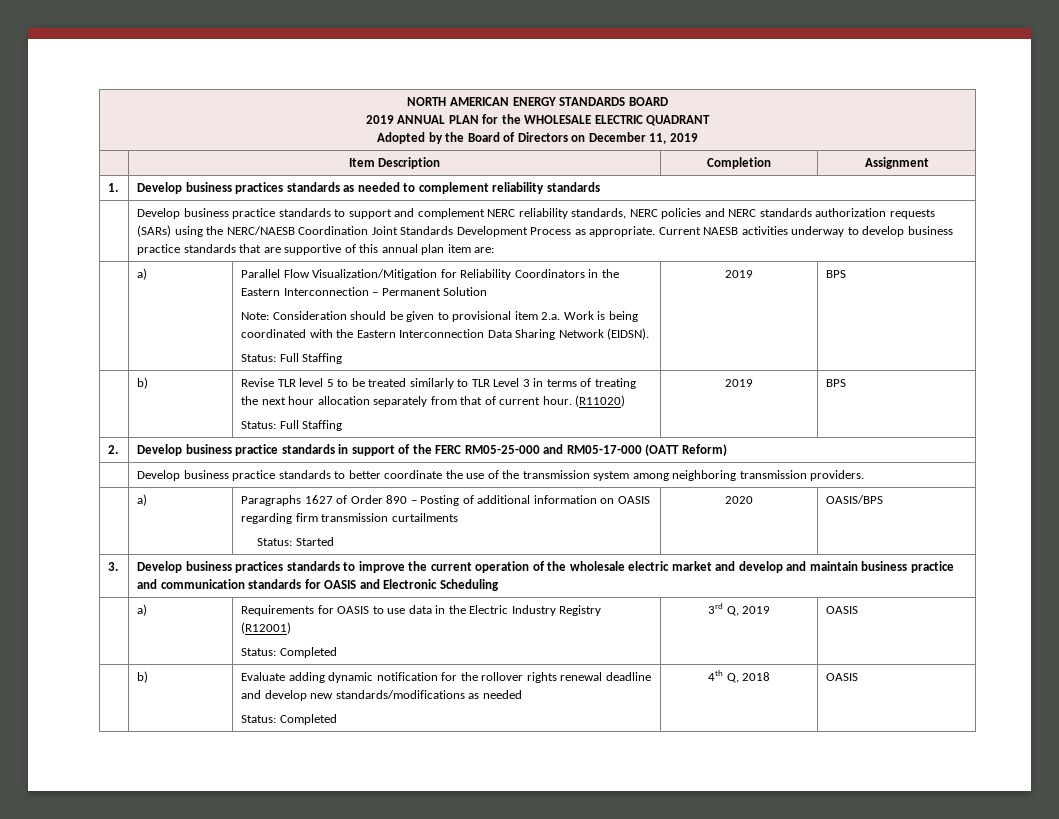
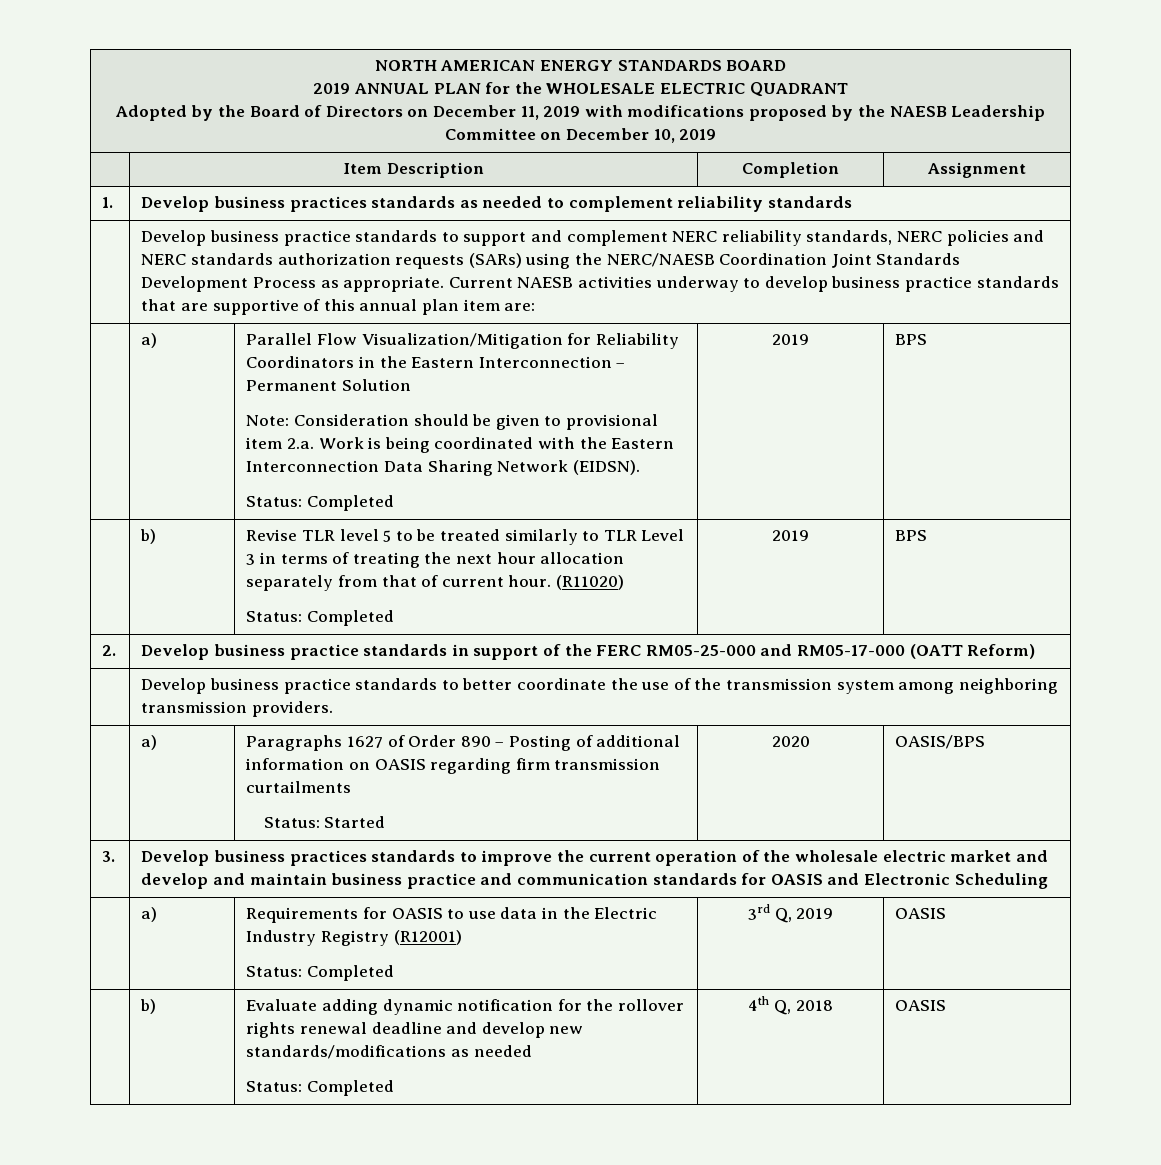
(698, 137) none -> [584,105,1046,121] [444,128,717,143] with modifications proposed by the NAESB Leadership Committee on December 10, 2019
[279,353,343,364] Full Staffing -> [307,495,395,511] Completed
[279,420,343,431] Full Staffing -> [307,610,395,626] Completed

